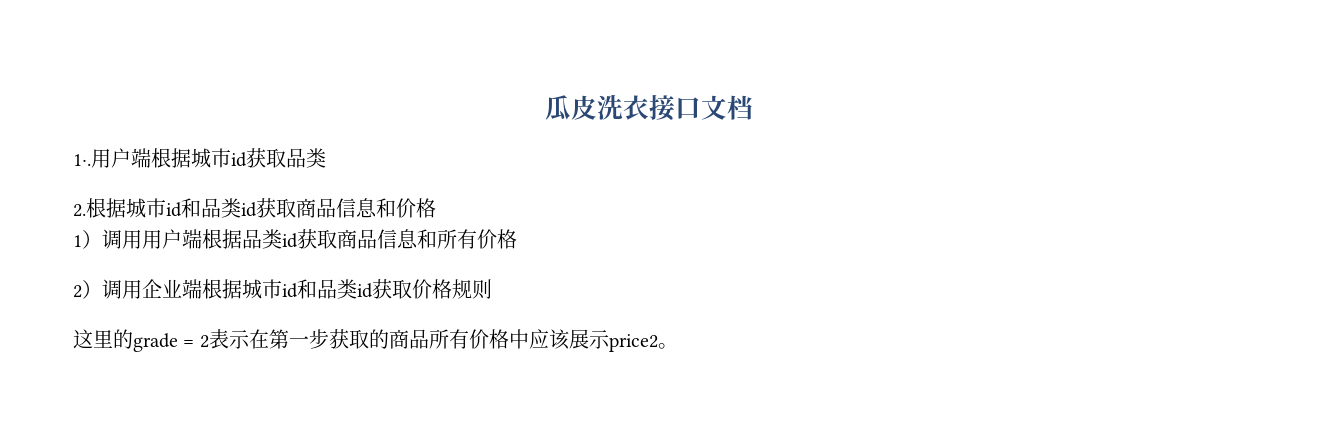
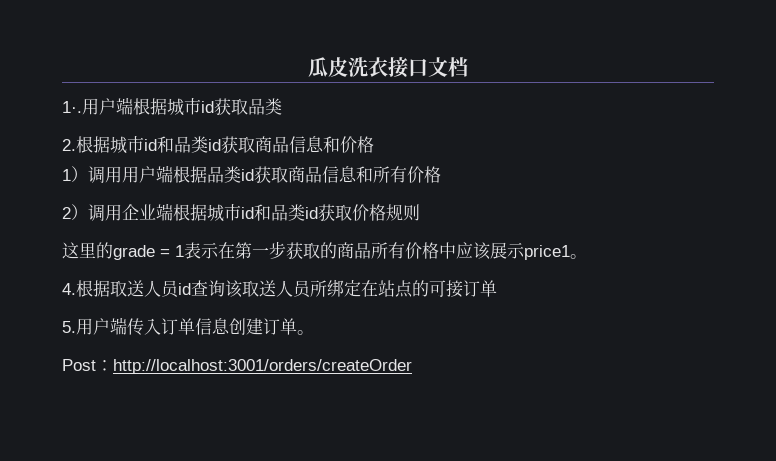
[199,335,209,348] 2 -> [175,245,184,257] 1
[608,334,678,352] price2。 -> [524,245,587,260] [62,279,497,298] [62,317,314,336] [62,359,412,374] price1。 // 4.根据取送人员id查询该取送人员所绑定在站点的可接订单 // 5.用户端传入订单信息创建订单。 // Post：http://localhost:3001/orders/createOrder

